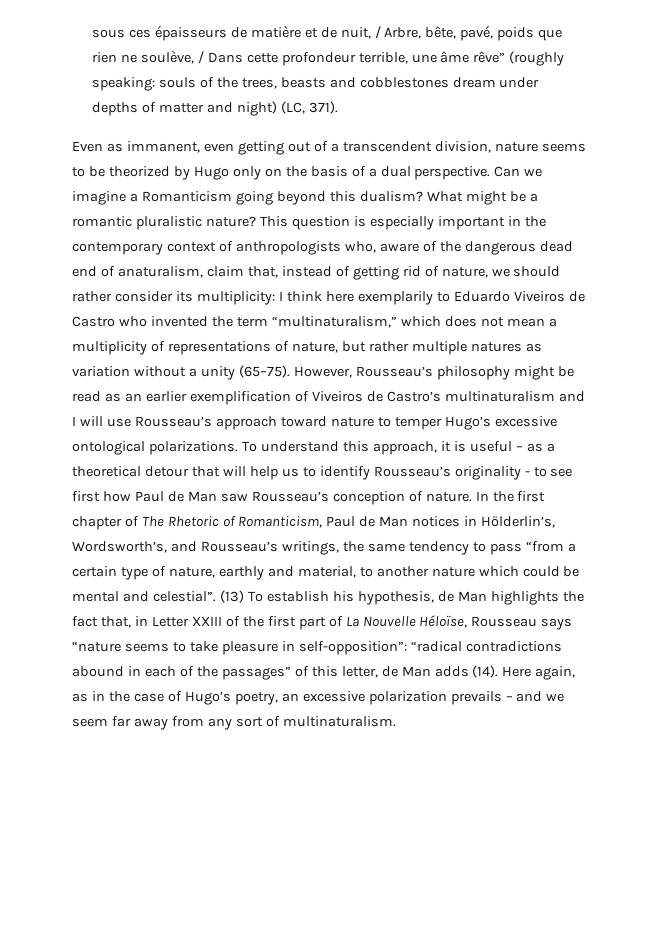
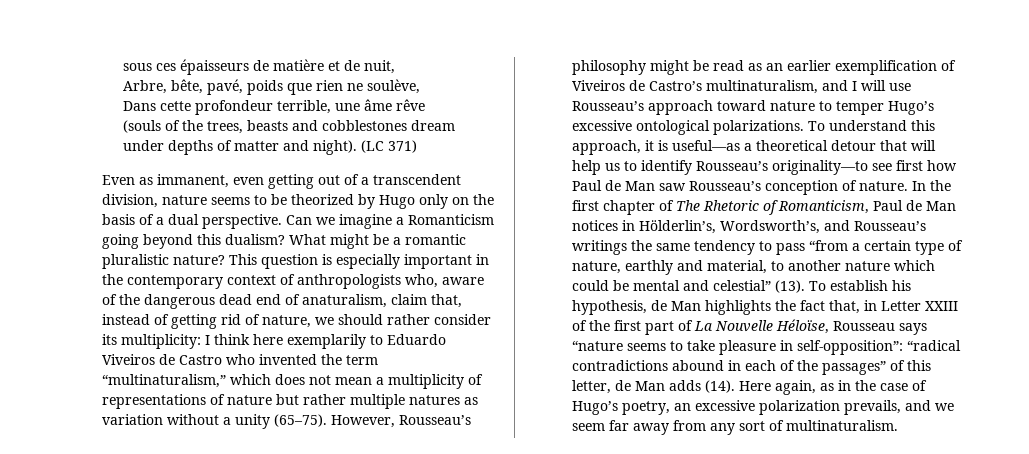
[374,26,381,39] / -> (395, 67) //
[197,51,204,64] / -> (420, 86) //
[473,51,565,66] [92,77,197,91] rêve” (roughly speaking: souls -> [395,99,425,111] [122,120,161,133] rêve // (souls
[236,101,338,116] night) (LC, 371). -> [312,140,417,155] night). (LC 371)
[292,342,339,353] nature, -> [227,395,273,405] nature
[444,391,555,402] multinaturalism -> [706,80,819,94] multinaturalism,
[469,441,543,452] useful – as -> [672,140,741,151] useful—as
[454,466,547,480] originality - to -> [772,160,869,175] originality—to
[282,541,340,555] writings, -> [572,240,628,255] writings
[153,590,245,603] celestial”. (13) -> [713,280,806,293] celestial” (13).
[450,691,513,705] prevails – -> [844,400,902,415] prevails,

